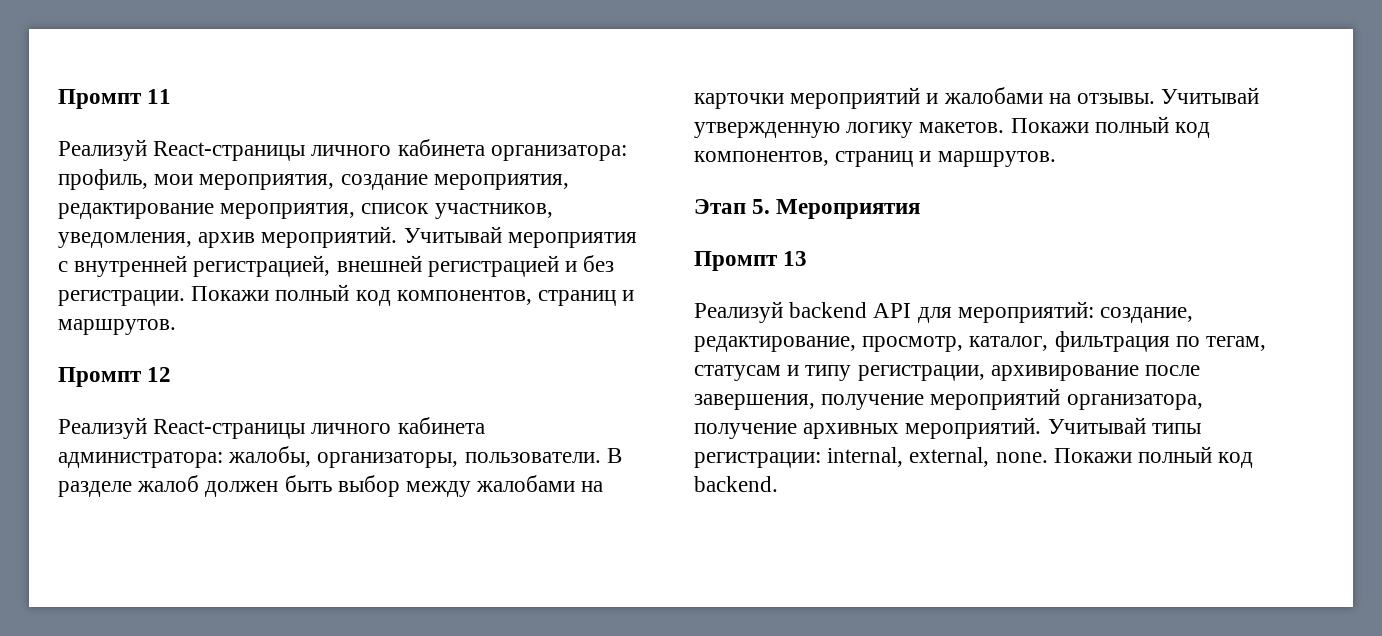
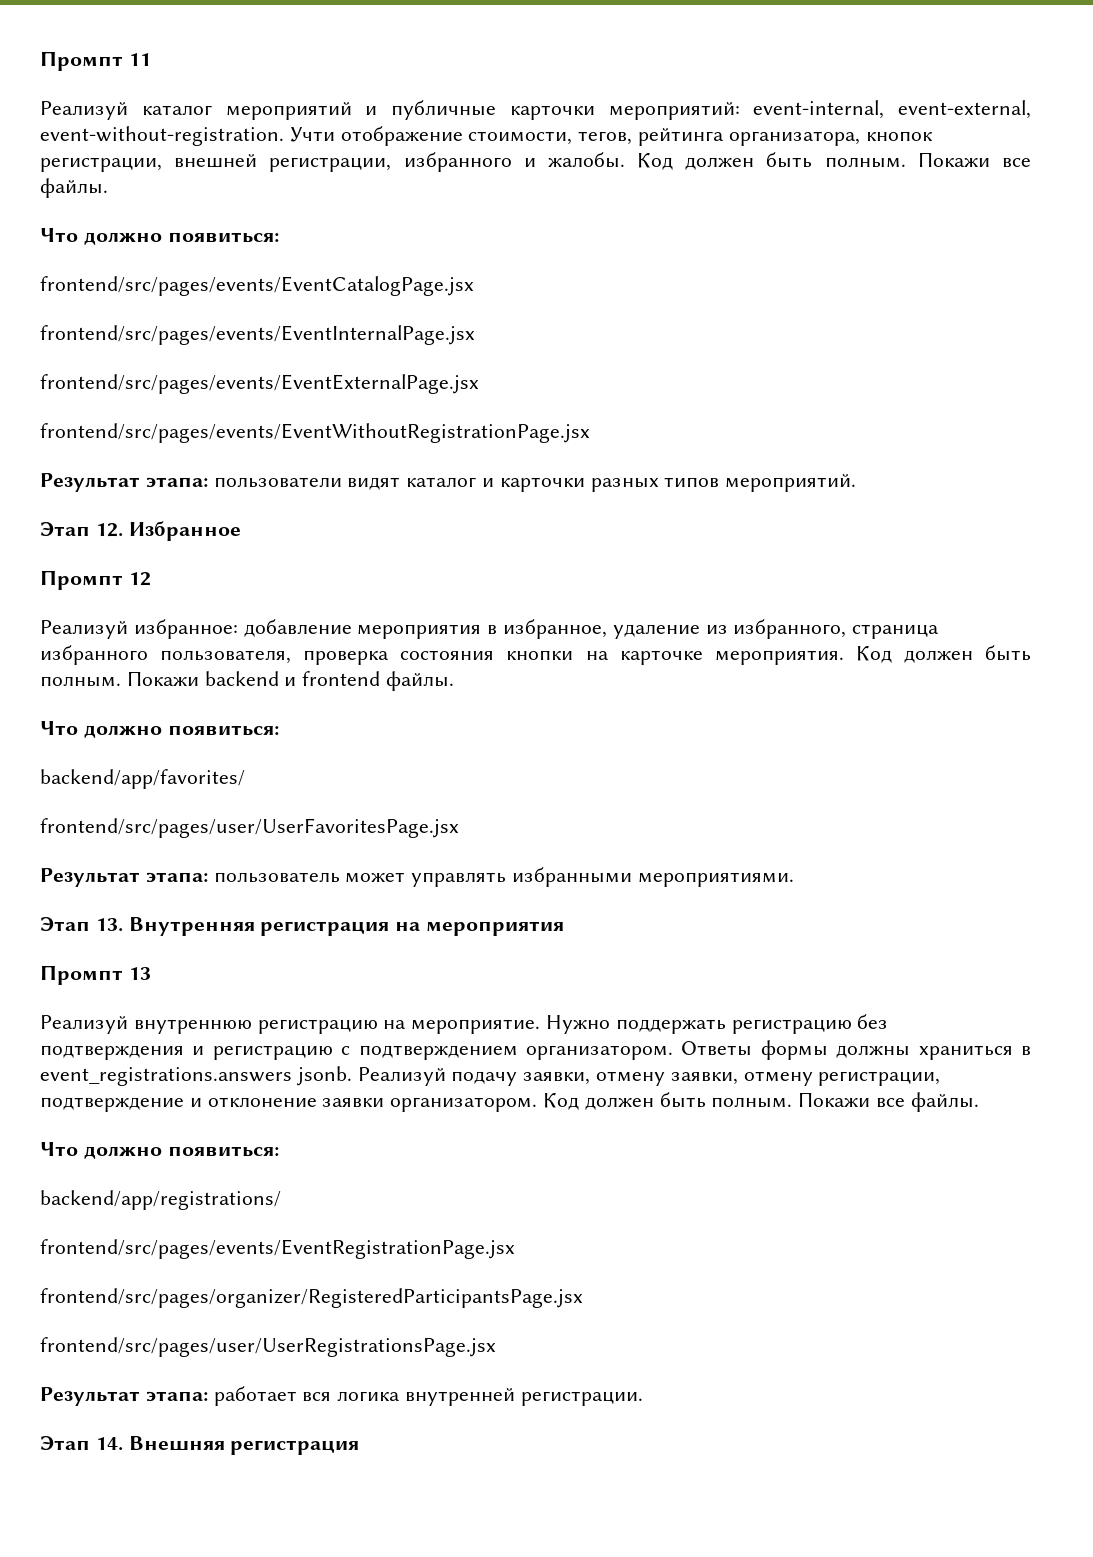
[153,139,627,161] [58,169,569,190] [58,203,553,219] [58,226,637,248] [58,255,615,277] [58,284,635,306] [58,319,176,335] [58,367,172,387] [58,417,485,439] [58,446,622,468] [58,475,604,497] [694,87,1260,109] [694,116,1211,138] [694,151,1056,167] [694,199,921,219] [694,251,808,271] [694,301,1194,323] [694,331,1267,352] [694,365,1201,381] [694,388,1203,410] [694,417,1201,439] [694,446,1254,468] [694,476,778,492] React-страницы личного кабинета организатора: профиль, мои мероприятия, создание мероприятия, редактирование мероприятия, список участников, уведомления, архив мероприятий. Учитывай мероприятия с внутренней регистрацией, внешней регистрацией и без регистрации. Покажи полный код компонентов, страниц и маршрутов. // Промпт 12 // Реализуй React-страницы личного кабинета администратора: жалобы, организаторы, пользователи. В разделе жалоб должен быть выбор между жалобами на карточки мероприятий и жалобами на отзывы. Учитывай утвержденную логику макетов. Покажи полный код компонентов, страниц и маршрутов. // Этап 5. Мероприятия // Промпт 13 // Реализуй backend API для мероприятий: создание, редактирование, просмотр, каталог, фильтрация по тегам, статусам и типу регистрации, архивирование после завершения, получение мероприятий организатора, получение архивных мероприятий. Учитывай типы регистрации: internal, external, none. Покажи полный код backend. -> [141,100,1031,120] [40,126,933,146] [40,152,1031,172] [40,178,108,198] [40,228,279,245] [40,276,474,296] [40,325,475,345] [40,374,479,394] [40,423,590,443] [40,473,857,492] [40,521,241,541] [40,570,151,590] [40,619,940,639] [40,645,1031,665] [40,671,455,691] [40,721,279,738] [40,769,245,789] [40,818,459,838] [40,867,794,887] [40,917,565,936] [40,965,151,985] [40,1014,889,1034] [40,1040,1031,1060] [40,1066,941,1086] [40,1092,979,1112] [40,1142,279,1159] [40,1190,281,1210] [40,1239,515,1259] [40,1288,583,1308] [40,1337,496,1357] [40,1386,643,1406] [40,1436,360,1455] каталог мероприятий и публичные карточки мероприятий: event-internal, event-external, event-without-registration. Учти отображение стоимости, тегов, рейтинга организатора, кнопок регистрации, внешней регистрации, избранного и жалобы. Код должен быть полным. Покажи все файлы. // Что должно появиться: // frontend/src/pages/events/EventCatalogPage.jsx // frontend/src/pages/events/EventInternalPage.jsx // frontend/src/pages/events/EventExternalPage.jsx // frontend/src/pages/events/EventWithoutRegistrationPage.jsx // Результат этапа: пользователи видят каталог и карточки разных типов мероприятий. // Этап 12. Избранное // Промпт 12 // Реализуй избранное: добавление мероприятия в избранное, удаление из избранного, страница избранного пользователя, проверка состояния кнопки на карточке мероприятия. Код должен быть полным. Покажи backend и frontend файлы. // Что должно появиться: // backend/app/favorites/ // frontend/src/pages/user/UserFavoritesPage.jsx // Результат этапа: пользователь может управлять избранными мероприятиями. // Этап 13. Внутренняя регистрация на мероприятия // Промпт 13 // Реализуй внутреннюю регистрацию на мероприятие. Нужно поддержать регистрацию без подтверждения и регистрацию с подтверждением организатором. Ответы формы должны храниться в event_registrations.answers jsonb. Реализуй подачу заявки, отмену заявки, отмену регистрации, подтверждение и отклонение заявки организатором. Код должен быть полным. Покажи все файлы. // Что должно появиться: // backend/app/registrations/ // frontend/src/pages/events/EventRegistrationPage.jsx // frontend/src/pages/organizer/RegisteredParticipantsPage.jsx // frontend/src/pages/user/UserRegistrationsPage.jsx // Результат этапа: работает вся логика внутренней регистрации. // Этап 14. Внешняя регистрация

